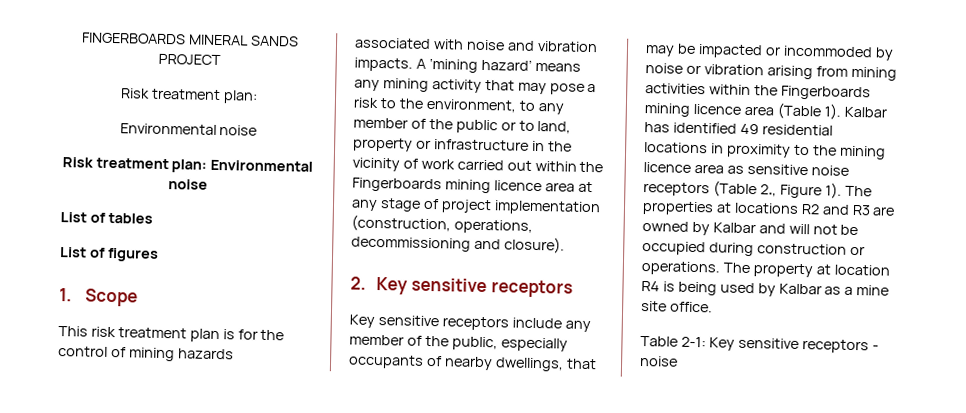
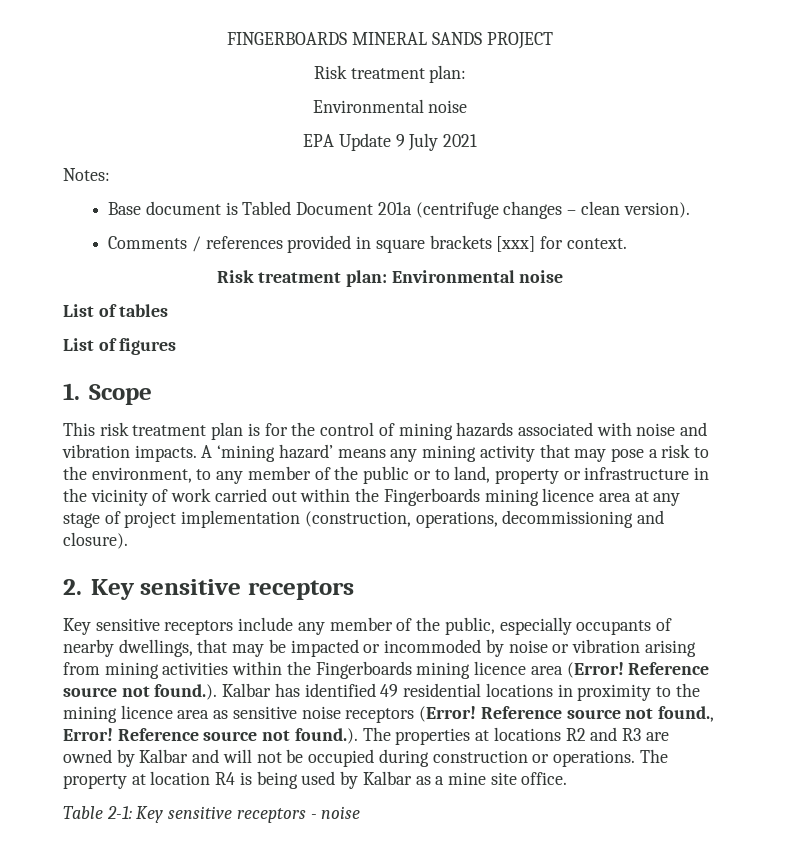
(258, 130) none -> [303,133,477,151] [63,168,110,181] [108,201,690,219] [108,235,627,253] // EPA Update 9 July 2021 // Notes: // Base document is Tabled Document 201a (centrifuge changes – clean version). // Comments / references provided in square brackets [xxx] for context.
[776,102,842,120] (Table 1). -> [566,662,710,678] [63,684,218,700] (Error! Reference source not found.).
[712,180,842,199] (Table 2., Figure 1). -> [419,706,714,722] [63,728,358,744] (Error! Reference source not found., Error! Reference source not found.).

